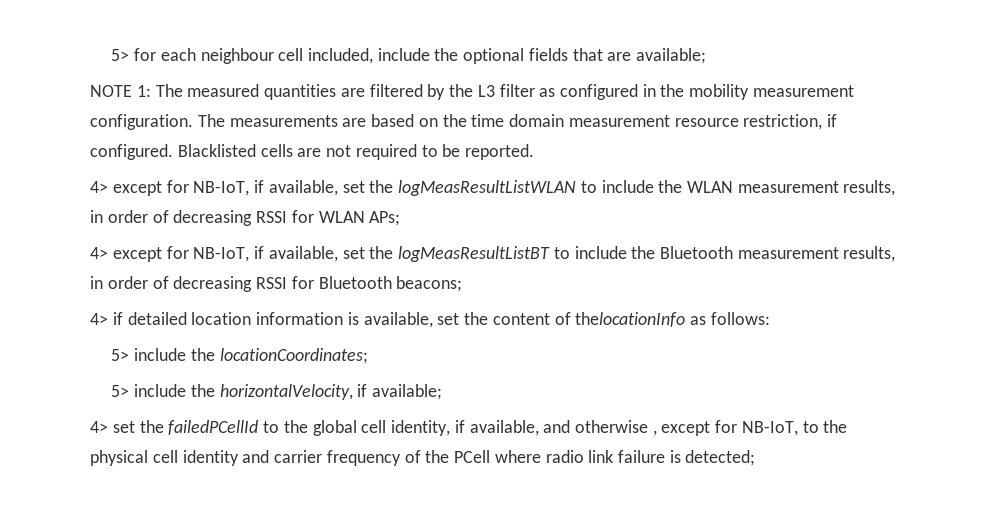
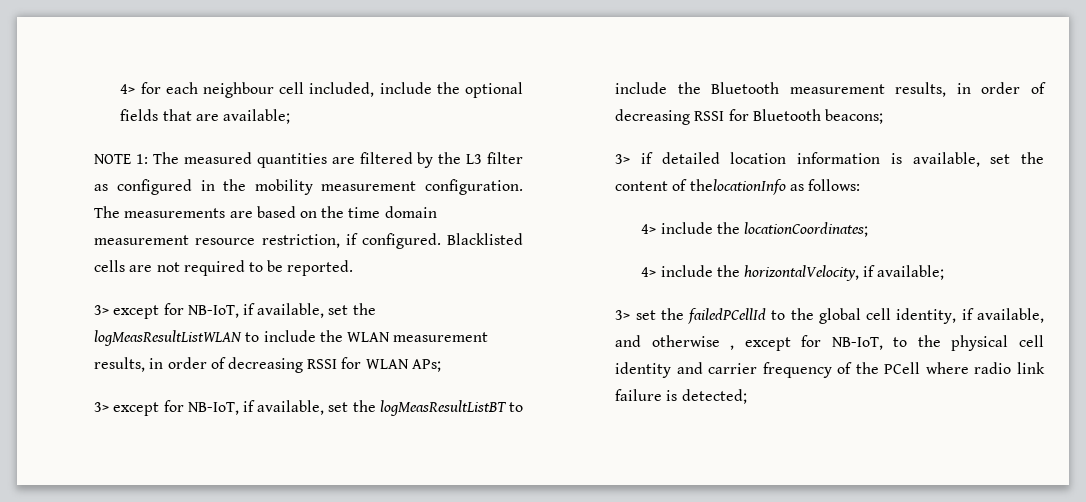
[111,49,130,61] 5> -> [120,84,136,94] 4>
[90,181,109,193] 4> -> [94,305,110,315] 3>
[90,247,109,259] 4> -> [94,402,110,412] 3>
[90,313,109,325] 4> -> [615,154,631,164] 3>
[111,349,130,361] 5> -> [641,224,657,234] 4>
[111,385,130,397] 5> -> [641,267,657,277] 4>
[90,421,109,433] 4> -> [615,310,631,320] 3>

